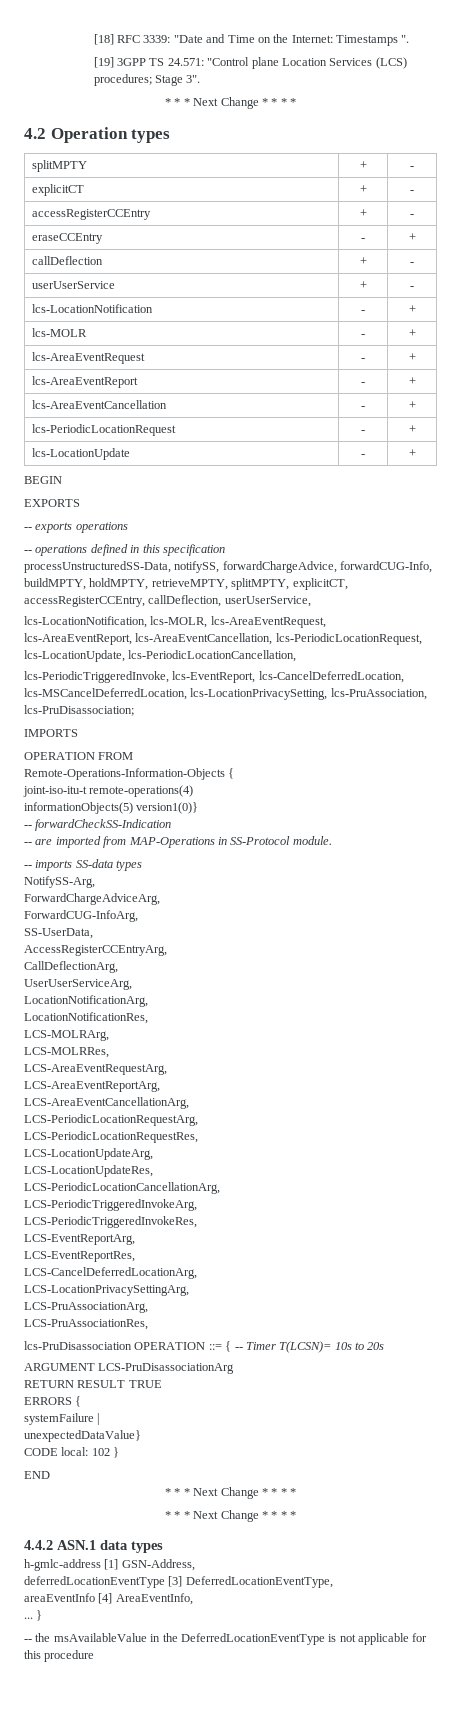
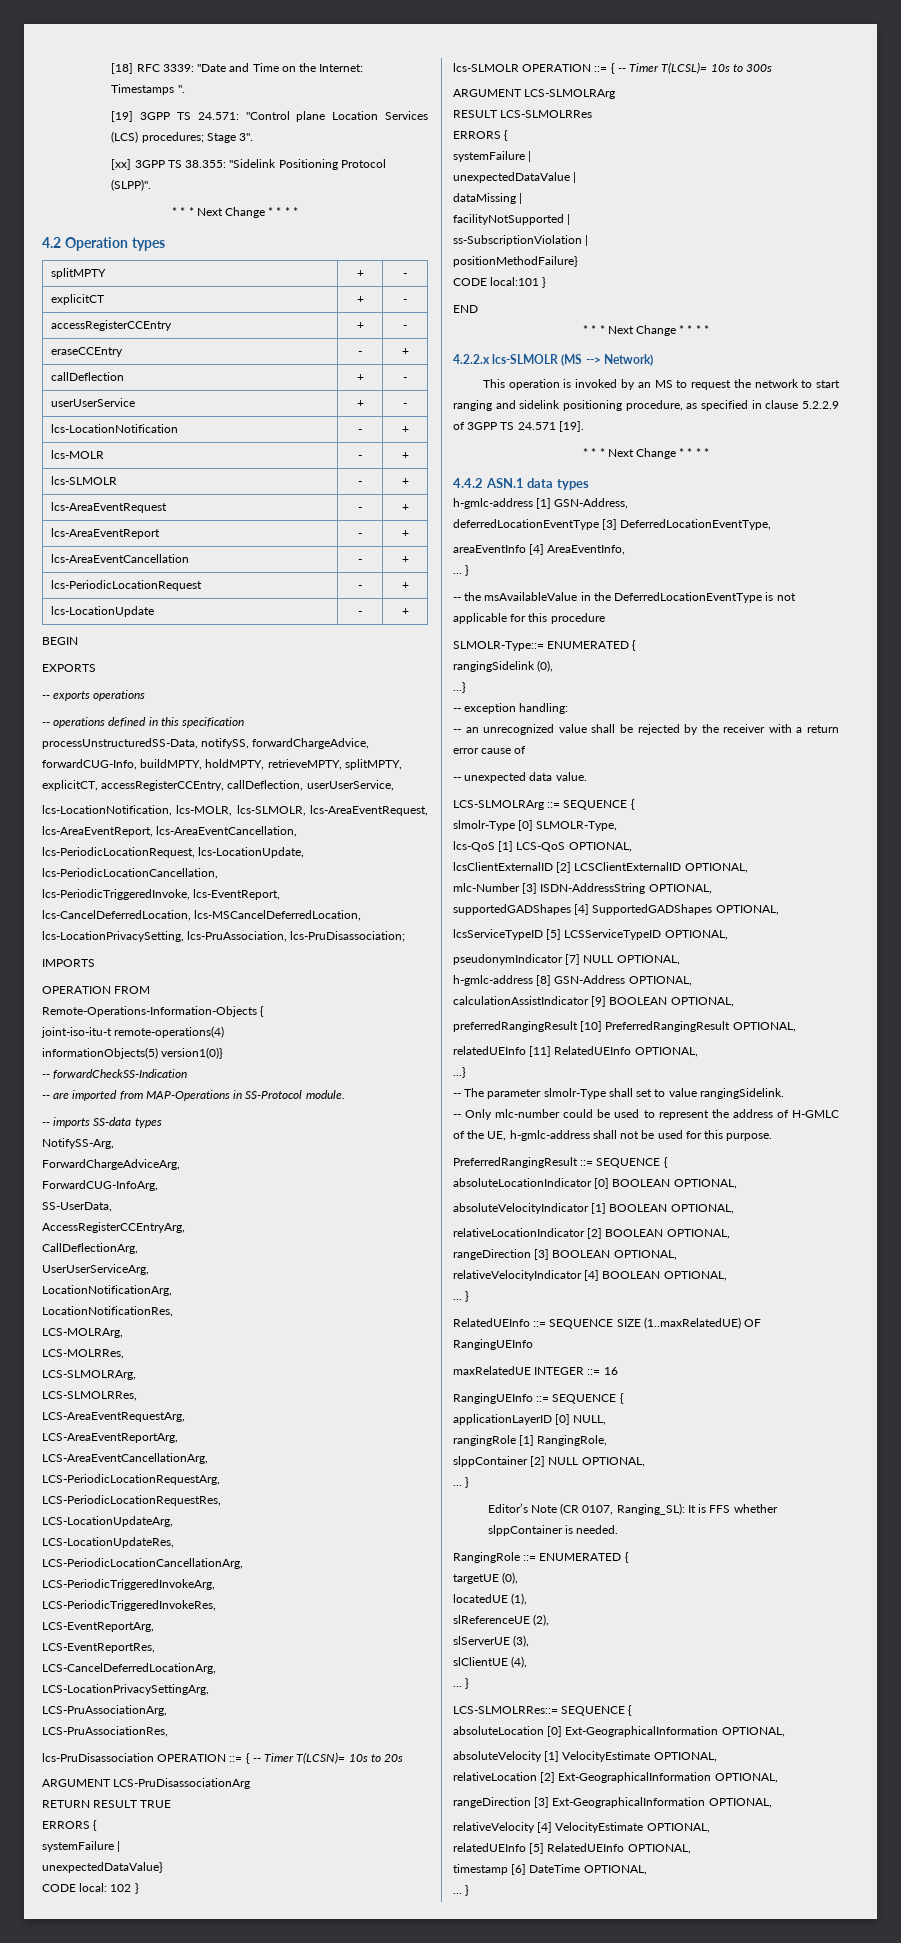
(201, 79) none -> [111,159,386,170] [111,179,152,191] // [xx] 3GPP TS 38.355: "Sidelink Positioning Protocol (SLPP)".
(416, 333) none -> [50,476,117,485] [358,481,362,485] [401,478,409,485] // lcs-SLMOLR | - | +
(208, 622) none -> [236,805,306,816] lcs-SLMOLR,
(109, 1052) none -> [42,1370,136,1380] [42,1391,137,1401] // LCS-SLMOLRArg, // LCS-SLMOLRRes,
(120, 1452) none -> [453,62,773,74] [453,89,616,99] [453,110,593,118] [453,130,509,141] [453,151,532,162] [453,172,577,183] [453,193,523,204] [453,214,571,225] [453,235,589,246] [453,256,578,267] [453,277,547,288] // lcs-SLMOLR OPERATION ::= { -- Timer T(LCSL)= 10s to 300s // ARGUMENT LCS-SLMOLRArg // RESULT LCS-SLMOLRRes // ERRORS { // systemFailure | // unexpectedDataValue | // dataMissing | // facilityNotSupported | // ss-SubscriptionViolation | // positionMethodFailure} // CODE local:101 }
(296, 1492) none -> [453,354,653,366] [482,379,840,390] [453,400,839,411] [453,421,584,432] // 4.2.2.x lcs-SLMOLR (MS --> Network) // This operation is invoked by an MS to request the network to start ranging and sidelink positioning procedure, as specified in clause 5.2.2.9 of 3GPP TS 24.571 [19].
(95, 1656) none -> [453,640,637,651] [453,660,554,672] [453,682,466,693] [453,703,569,714] [453,724,839,735] [453,746,527,754] [453,772,587,783] [453,799,635,810] [453,820,618,831] [453,841,632,852] [453,862,748,873] [453,883,712,894] [453,904,779,915] [453,929,728,940] [453,954,680,965] [453,975,692,986] [453,996,734,1007] [453,1021,796,1032] [453,1046,698,1057] [453,1067,466,1078] [453,1088,784,1099] [453,1109,839,1120] [453,1130,773,1141] [453,1157,668,1168] [453,1178,737,1189] [453,1203,734,1214] [453,1228,730,1239] [453,1249,677,1260] [453,1270,727,1281] [453,1291,470,1302] [453,1317,762,1329] [453,1339,533,1350] [453,1366,618,1375] [453,1393,624,1404] [453,1414,607,1425] [453,1435,608,1446] [453,1456,645,1467] [453,1477,470,1488] [487,1503,778,1515] [487,1525,619,1536] [453,1552,629,1563] [453,1572,519,1584] [453,1593,528,1605] [453,1614,550,1626] [453,1635,530,1647] [453,1656,528,1668] [453,1678,470,1689] [453,1705,633,1716] [453,1726,785,1737] [453,1751,717,1762] [453,1772,778,1783] [453,1797,772,1808] [453,1822,710,1833] [453,1843,691,1854] [453,1864,647,1875] [453,1885,470,1896] // SLMOLR-Type::= ENUMERATED { // rangingSidelink (0), // ...} // -- exception handling: // -- an unrecognized value shall be rejected by the receiver with a return error cause of // -- unexpected data value. // LCS-SLMOLRArg ::= SEQUENCE { // slmolr-Type [0] SLMOLR-Type, // lcs-QoS [1] LCS-QoS OPTIONAL, // lcsClientExternalID [2] LCSClientExternalID OPTIONAL, // mlc-Number [3] ISDN-AddressString OPTIONAL, // supportedGADShapes [4] SupportedGADShapes OPTIONAL, // lcsServiceTypeID [5] LCSServiceTypeID OPTIONAL, // pseudonymIndicator [7] NULL OPTIONAL, // h-gmlc-address [8] GSN-Address OPTIONAL, // calculationAssistIndicator [9] BOOLEAN OPTIONAL, // preferredRangingResult [10] PreferredRangingResult OPTIONAL, // relatedUEInfo [11] RelatedUEInfo OPTIONAL, // ...} // -- The parameter slmolr-Type shall set to value rangingSidelink. // -- Only mlc-number could be used to represent the address of H-GMLC of the UE, h-gmlc-address shall not be used for this purpose. // PreferredRangingResult ::= SEQUENCE { // absoluteLocationIndicator [0] BOOLEAN OPTIONAL, // absoluteVelocityIndicator [1] BOOLEAN OPTIONAL, // relativeLocationIndicator [2] BOOLEAN OPTIONAL, // rangeDirection [3] BOOLEAN OPTIONAL, // relativeVelocityIndicator [4] BOOLEAN OPTIONAL, // ... } // RelatedUEInfo ::= SEQUENCE SIZE (1..maxRelatedUE) OF RangingUEInfo // maxRelatedUE INTEGER ::= 16 // RangingUEInfo ::= SEQUENCE { // applicationLayerID [0] NULL, // rangingRole [1] RangingRole, // slppContainer [2] NULL OPTIONAL, // ... } // Editor’s Note (CR 0107, Ranging_SL): It is FFS whether slppContainer is needed. // RangingRole ::= ENUMERATED { // targetUE (0), // locatedUE (1), // slReferenceUE (2), // slServerUE (3), // slClientUE (4), // ... } // LCS-SLMOLRRes::= SEQUENCE { // absoluteLocation [0] Ext-GeographicalInformation OPTIONAL, // absoluteVelocity [1] VelocityEstimate OPTIONAL, // relativeLocation [2] Ext-GeographicalInformation OPTIONAL, // rangeDirection [3] Ext-GeographicalInformation OPTIONAL, // relativeVelocity [4] VelocityEstimate OPTIONAL, // relatedUEInfo [5] RelatedUEInfo OPTIONAL, // timestamp [6] DateTime OPTIONAL, // ... }

